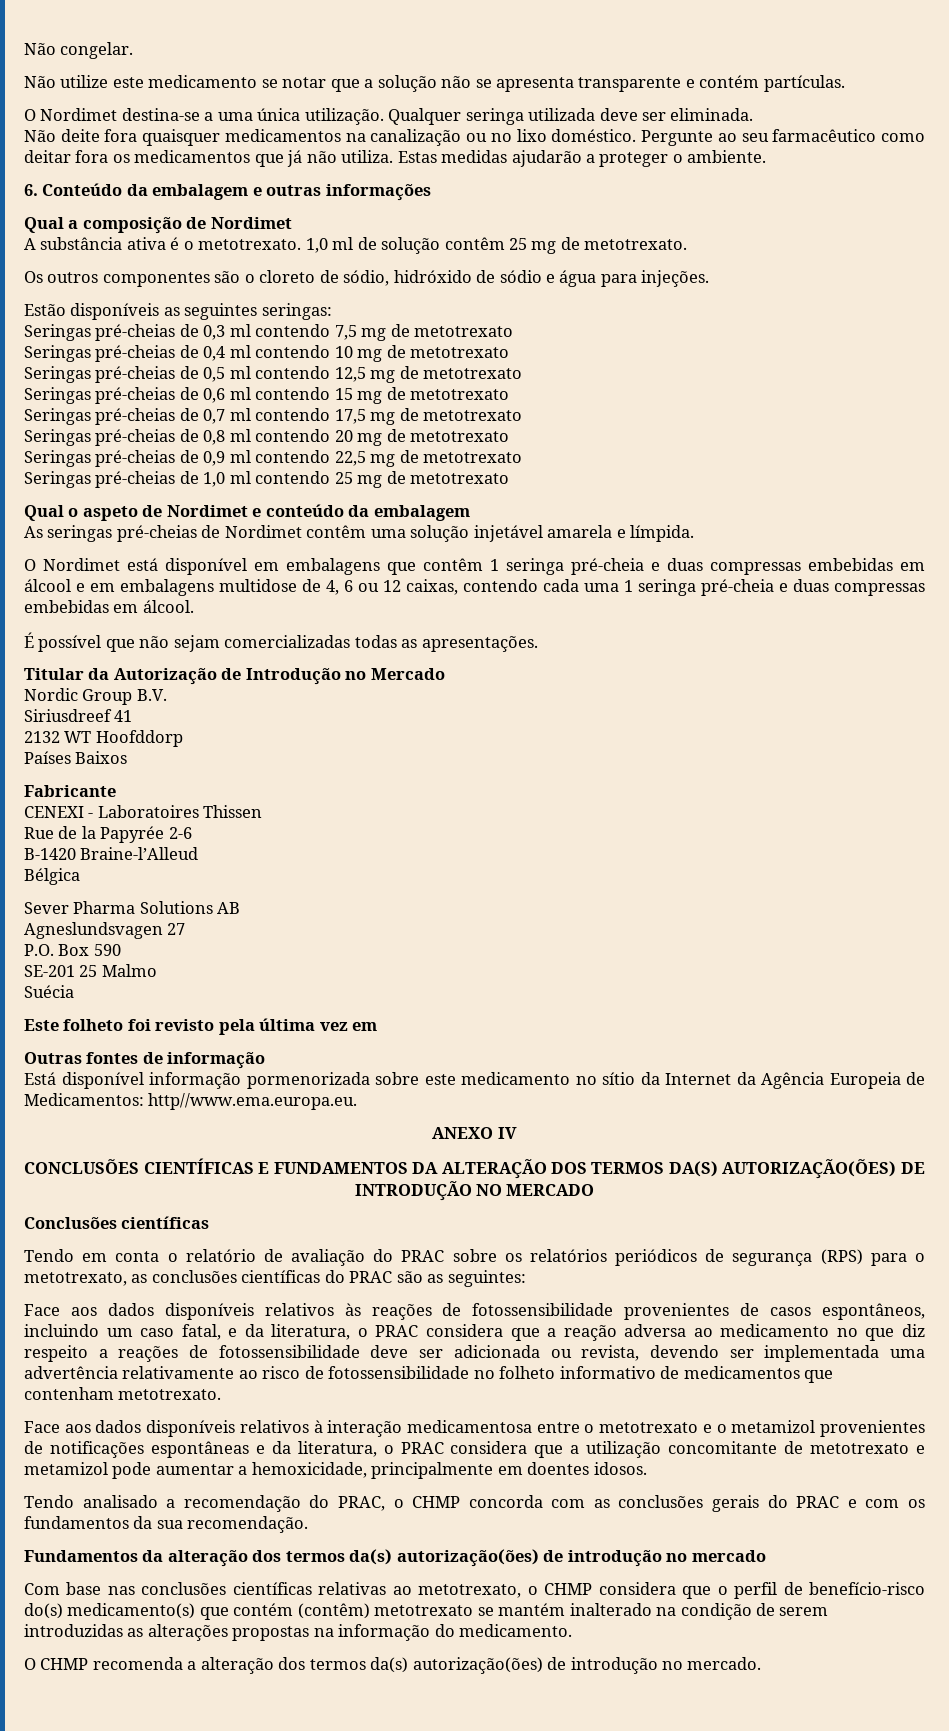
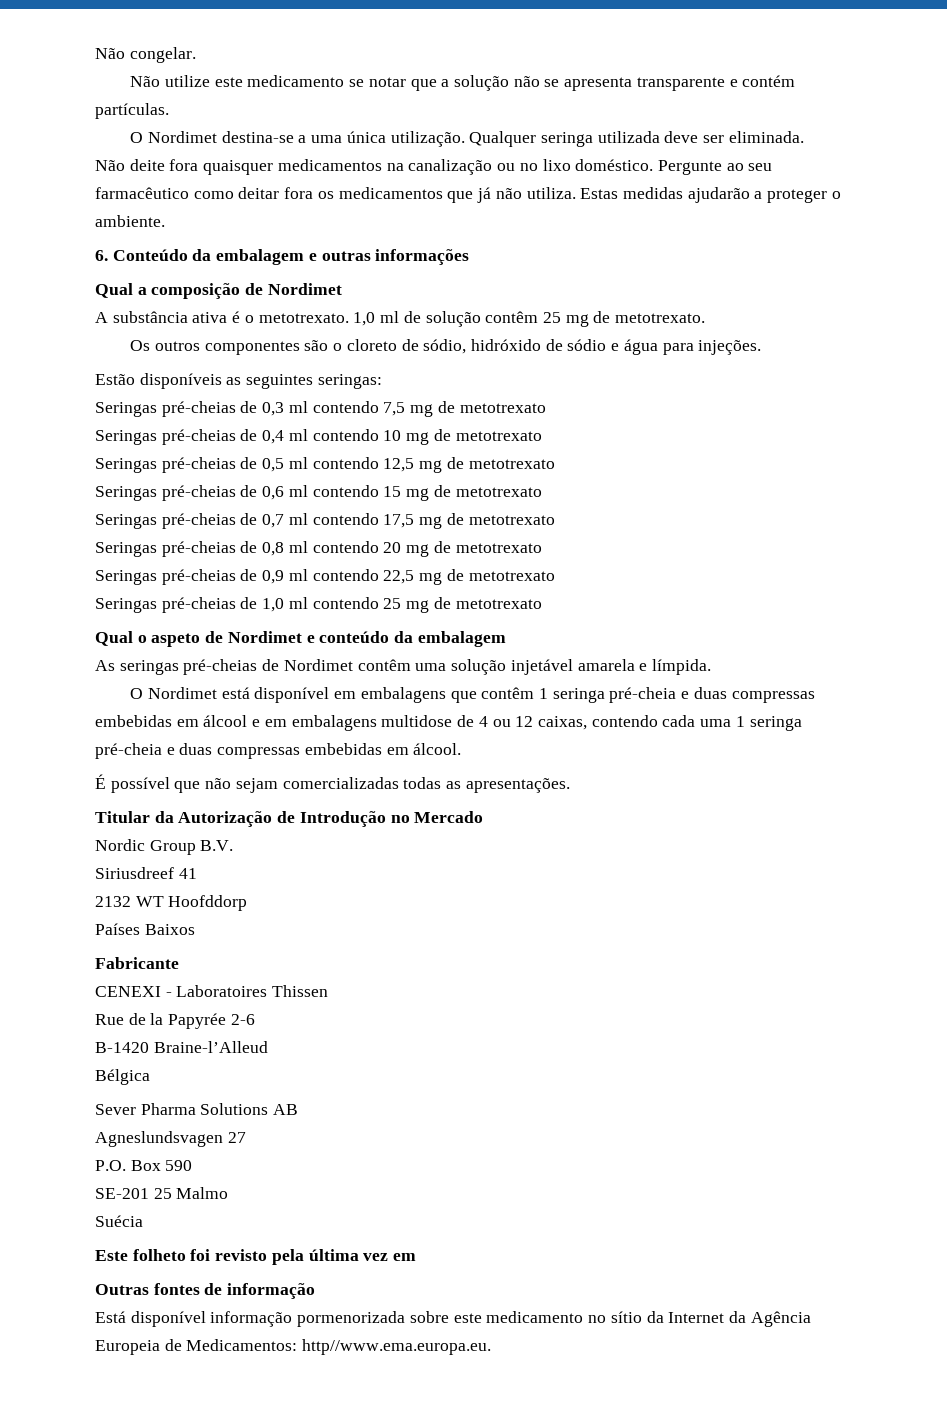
[326,580,353,595] 4, 6 -> [478,716,488,727] 4
[432,1127,517,1139] [24,1158,925,1179] [354,1181,595,1201] [24,1216,210,1229] [24,1249,925,1266] [24,1270,526,1287] [24,1303,925,1320] [24,1324,925,1341] [24,1345,926,1362] [24,1366,834,1383] [24,1387,222,1400] [24,1420,925,1437] [24,1441,926,1458] [24,1462,647,1479] [24,1495,926,1512] [24,1516,309,1533] [24,1549,766,1567] [24,1582,926,1599] [24,1603,829,1620] [24,1624,573,1641] [24,1657,762,1674] // ANEXO IV // CONCLUSÕES CIENTÍFICAS E FUNDAMENTOS DA ALTERAÇÃO DOS TERMOS DA(S) AUTORIZAÇÃO(ÕES) DE INTRODUÇÃO NO MERCADO // Conclusões científicas // Tendo em conta o relatório de avaliação do PRAC sobre os relatórios periódicos de segurança (RPS) para o metotrexato, as conclusões científicas do PRAC são as seguintes: // Face aos dados disponíveis relativos às reações de fotossensibilidade provenientes de casos espontâneos, incluindo um caso fatal, e da literatura, o PRAC considera que a reação adversa ao medicamento no que diz respeito a reações de fotossensibilidade deve ser adicionada ou revista, devendo ser implementada uma advertência relativamente ao risco de fotossensibilidade no folheto informativo de medicamentos que contenham metotrexato. // Face aos dados disponíveis relativos à interação medicamentosa entre o metotrexato e o metamizol provenientes de notificações espontâneas e da literatura, o PRAC considera que a utilização concomitante de metotrexato e metamizol pode aumentar a hemoxicidade, principalmente em doentes idosos. // Tendo analisado a recomendação do PRAC, o CHMP concorda com as conclusões gerais do PRAC e com os fundamentos da sua recomendação. // Fundamentos da alteração dos termos da(s) autorização(ões) de introdução no mercado // Com base nas conclusões científicas relativas ao metotrexato, o CHMP considera que o perfil de benefício-risco do(s) medicamento(s) que contém (contêm) metotrexato se mantém inalterado na condição de serem introduzidas as alterações propostas na informação do medicamento. // O CHMP recomenda a alteração dos termos da(s) autorização(ões) de introdução no mercado. -> (492, 1347) none

